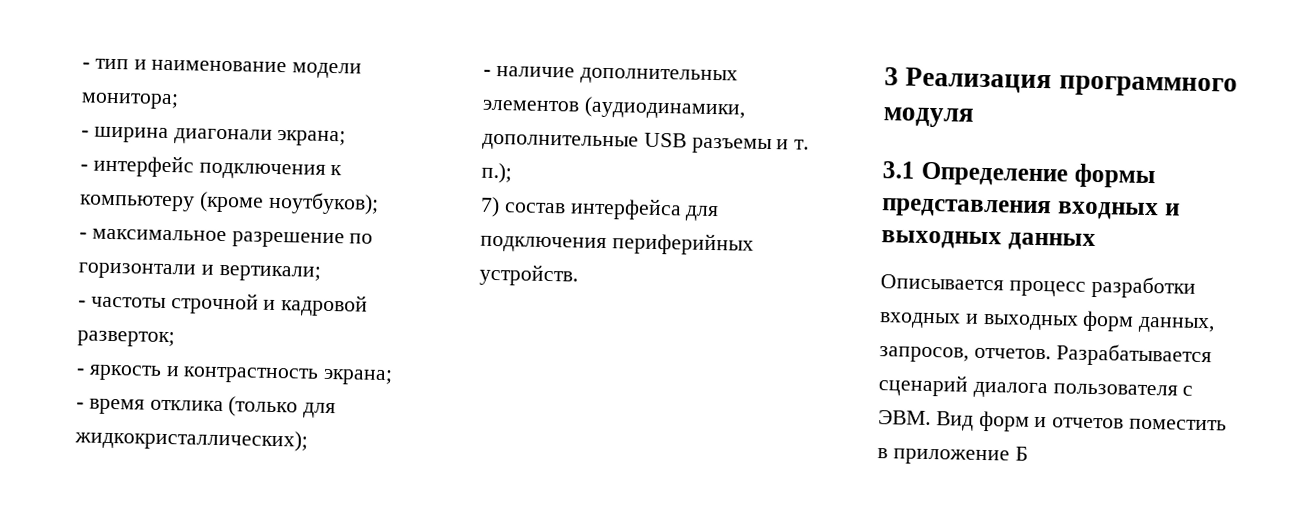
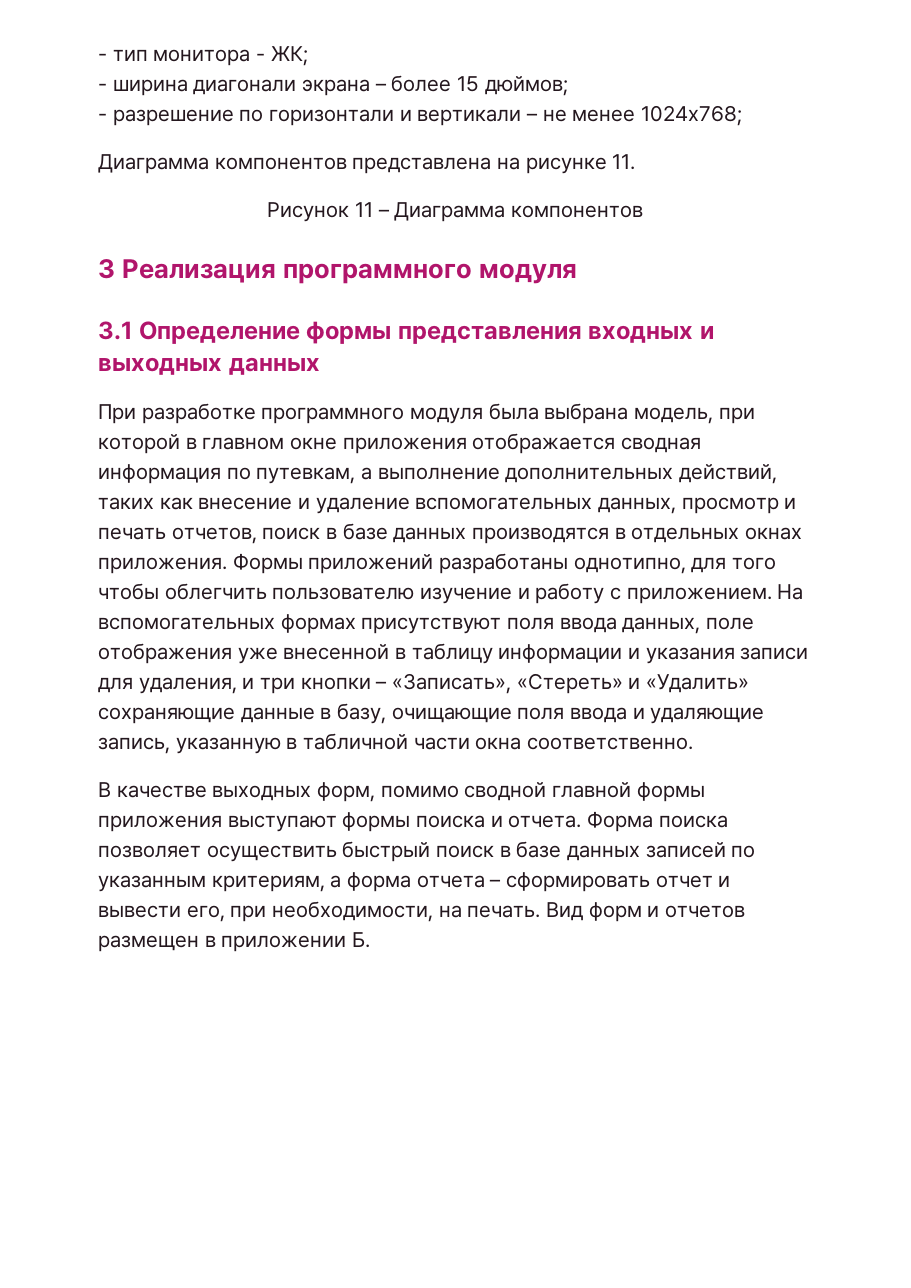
[133,59,363,79] [81,92,179,110] и наименование модели монитора; -> [153,46,308,66] монитора - ЖК;
[277,130,347,147] [80,154,343,180] [79,191,379,215] [79,228,374,249] [78,262,321,282] [78,292,369,317] [77,330,175,348] [76,364,394,386] [76,396,337,419] [74,427,308,452] [483,66,738,86] [482,96,746,120] [482,132,810,155] [481,162,512,184] [480,196,720,222] [480,232,754,256] [479,263,578,287] экрана; // - интерфейс подключения к компьютеру (кроме ноутбуков); // - максимальное разрешение по горизонтали и вертикали; // - частоты строчной и кадровой разверток; // - яркость и контрастность экрана; // - время отклика (только для жидкокристаллических); // - наличие дополнительных элементов (аудиодинамики, дополнительные USB разъемы и т. п.); // 7) состав интерфейса для подключения периферийных устройств. -> [302,75,568,96] [98,105,743,126] [98,154,636,174] [267,202,643,222] экрана – более 15 дюймов; // - разрешение по горизонтали и вертикали – не менее 1024x768; // Диаграмма компонентов представлена на рисунке 11. // Рисунок 11 – Диаграмма компонентов
[880,274,1196,299] [879,310,1216,334] [879,343,1212,368] [878,374,1194,399] [878,410,1228,432] [877,446,1028,466] Описывается процесс разработки входных и выходных форм данных, запросов, отчетов. Разрабатывается сценарий диалога пользователя с ЭВМ. Вид форм и отчетов поместить в приложение Б -> [98,403,755,424] [98,433,702,454] [98,464,778,484] [98,497,797,514] [98,523,803,544] [98,553,777,574] [98,583,804,604] [98,614,755,634] [98,643,809,664] [98,673,750,694] [98,703,765,724] [98,733,694,754] [98,782,705,802] [98,811,728,832] [98,841,756,862] [98,872,731,892] [98,901,746,922] [98,932,371,952] При разработке программного модуля была выбрана модель, при которой в главном окне приложения отображается сводная информация по путевкам, а выполнение дополнительных действий, таких как внесение и удаление вспомогательных данных, просмотр и печать отчетов, поиск в базе данных производятся в отдельных окнах приложения. Формы приложений разработаны однотипно, для того чтобы облегчить пользователю изучение и работу с приложением. На вспомогательных формах присутствуют поля ввода данных, поле отображения уже внесенной в таблицу информации и указания записи для удаления, и три кнопки – «Записать», «Стереть» и «Удалить» сохраняющие данные в базу, очищающие поля ввода и удаляющие запись, указанную в табличной части окна соответственно. // В качестве выходных форм, помимо сводной главной формы приложения выступают формы поиска и отчета. Форма поиска позволяет осуществить быстрый поиск в базе данных записей по указанным критериям, а форма отчета – сформировать отчет и вывести его, при необходимости, на печать. Вид форм и отчетов размещен в приложении Б.

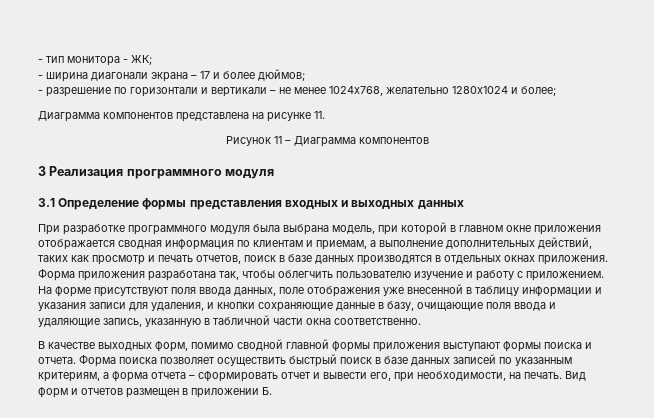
[391,75,480,92] более 15 -> [200,71,255,79] 17 и более
[641,105,743,126] 1024x768; -> [329,86,556,96] 1024x768, желательно 1280х1024 и более;
[256,467,356,484] путевкам, -> [253,240,367,250] клиентам и приемам,
[198,497,677,514] внесение и удаление вспомогательных данных, -> (89, 258) none
[232,553,777,574] Формы приложений разработаны однотипно, для того -> [38,269,239,281] Форма приложения разработана так,
[98,614,356,634] вспомогательных формах -> [55,286,91,297] форме
[260,673,750,694] три кнопки – «Записать», «Стереть» и «Удалить» -> [217,302,255,309] кнопки

